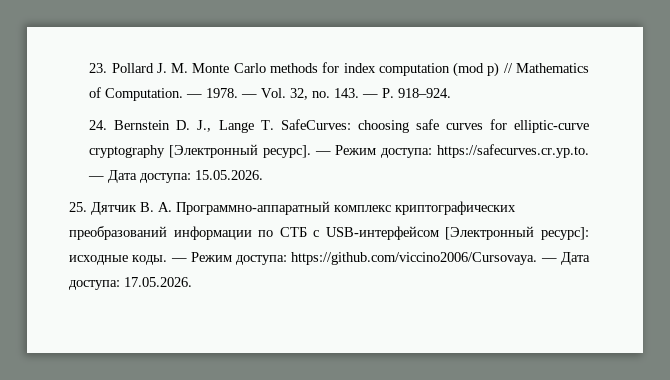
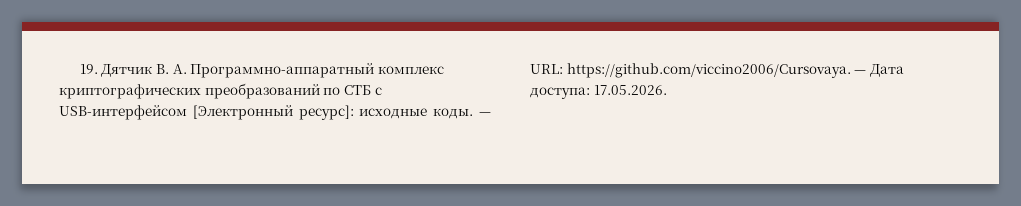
[89,62,589,77] [89,87,452,101] [89,119,589,133] [89,144,589,158] [88,170,264,183] [69,202,87,212] 23. Pollard J. M. Monte Carlo methods for index computation (mod p) // Mathematics of Computation. — 1978. — Vol. 32, no. 143. — P. 918–924. // 24. Bernstein D. J., Lange T. SafeCurves: choosing safe curves for elliptic-curve cryptography [Электронный ресурс]. — Режим доступа: https://safecurves.cr.yp.to. — Дата доступа: 15.05.2026. // 25. -> [79,64,98,74] 19.
[173,226,252,240] информации -> (320, 91) none
[190,252,288,265] Режим доступа: -> [530,64,563,74] URL:

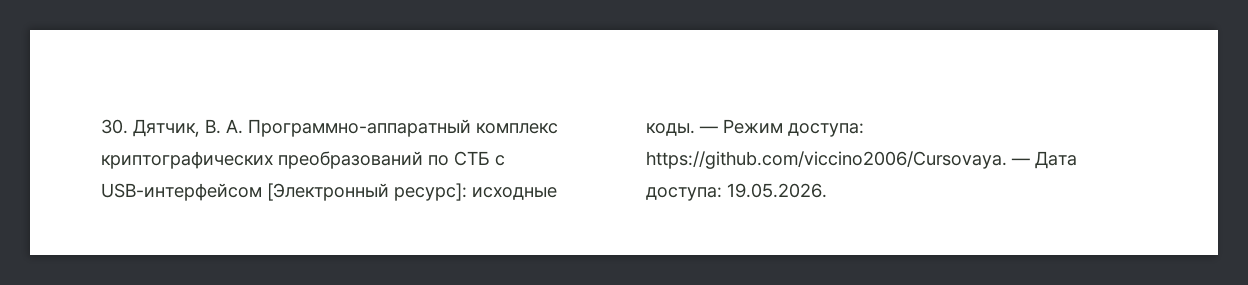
[79,64,153,77] 19. Дятчик -> [101,119,200,137] 30. Дятчик,
[530,64,563,74] URL: -> [723,119,864,137] Режим доступа:
[593,85,667,95] 17.05.2026. -> [727,183,827,198] 19.05.2026.

